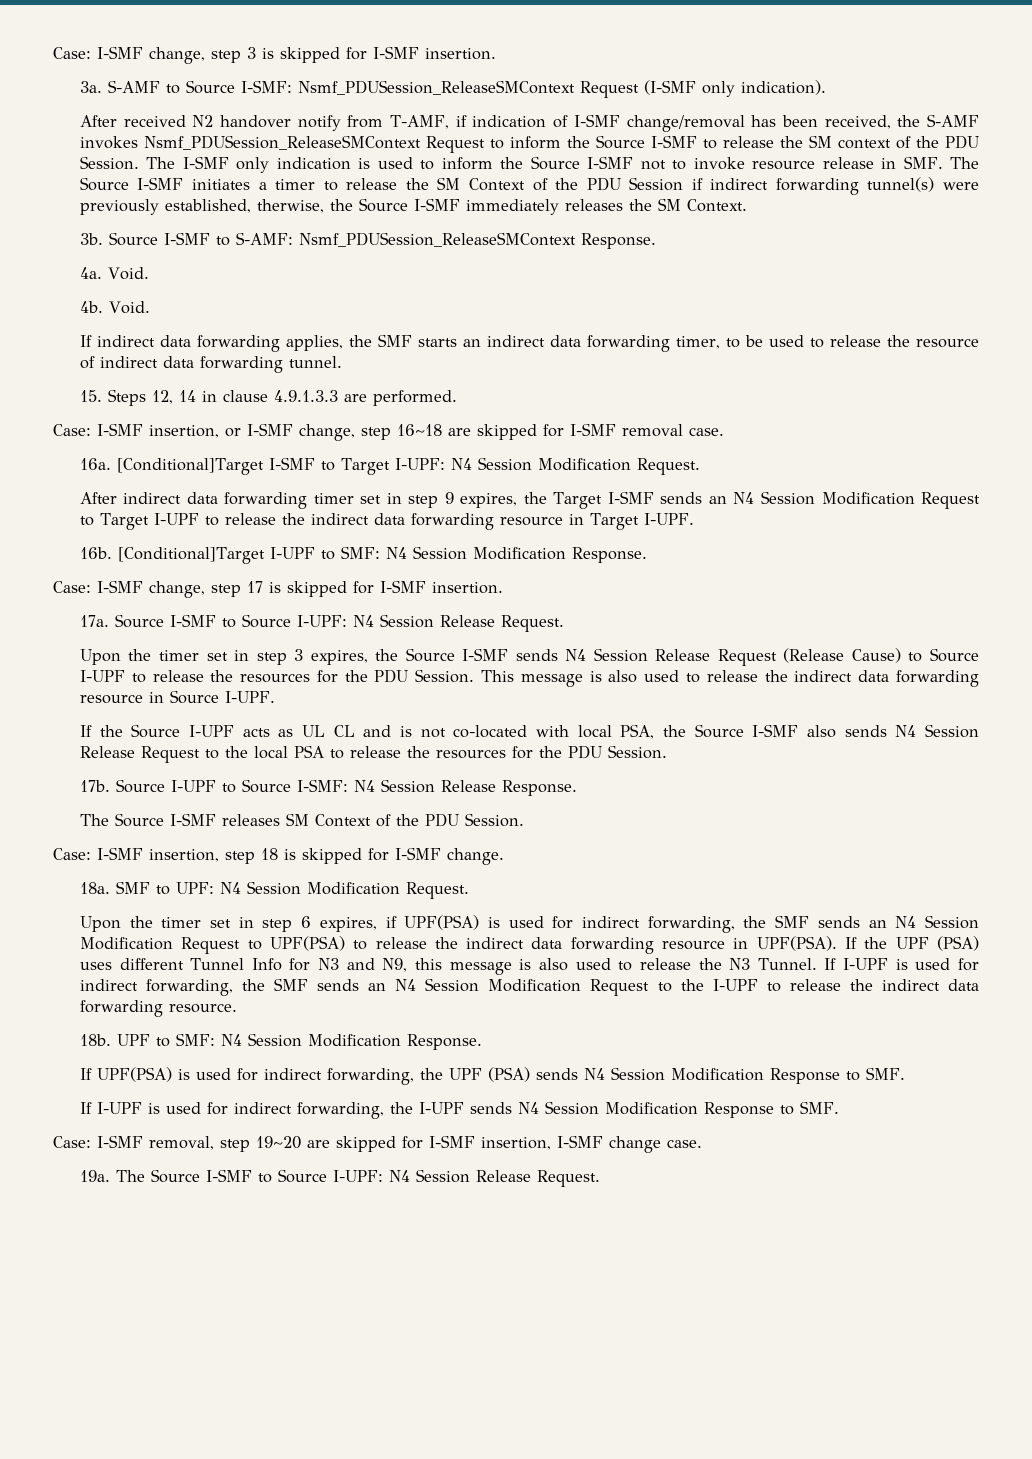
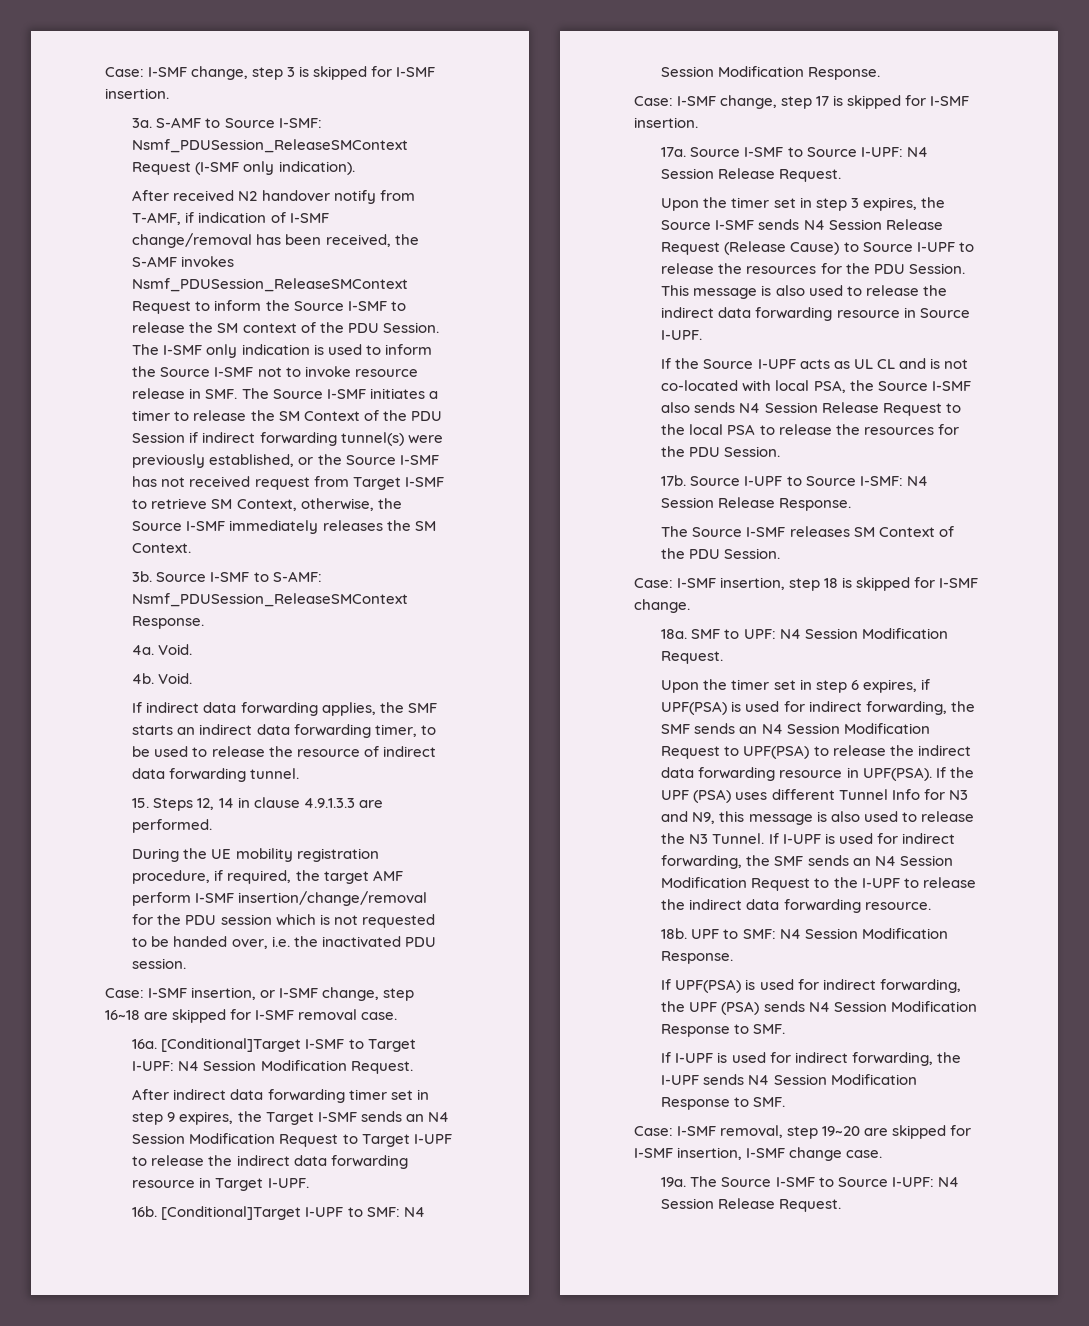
[256,199,324,213] therwise, -> [298,454,439,465] [132,476,444,490] [132,498,374,511] or the Source I-SMF has not received request from Target I-SMF to retrieve SM Context, otherwise,
(457, 398) none -> [132,848,379,862] [132,870,403,884] [132,891,428,906] [132,914,435,928] [132,936,436,949] [132,958,187,969] // During the UE mobility registration procedure, if required, the target AMF perform I-SMF insertion/change/removal for the PDU session which is not requested to be handed over, i.e. the inactivated PDU session.

